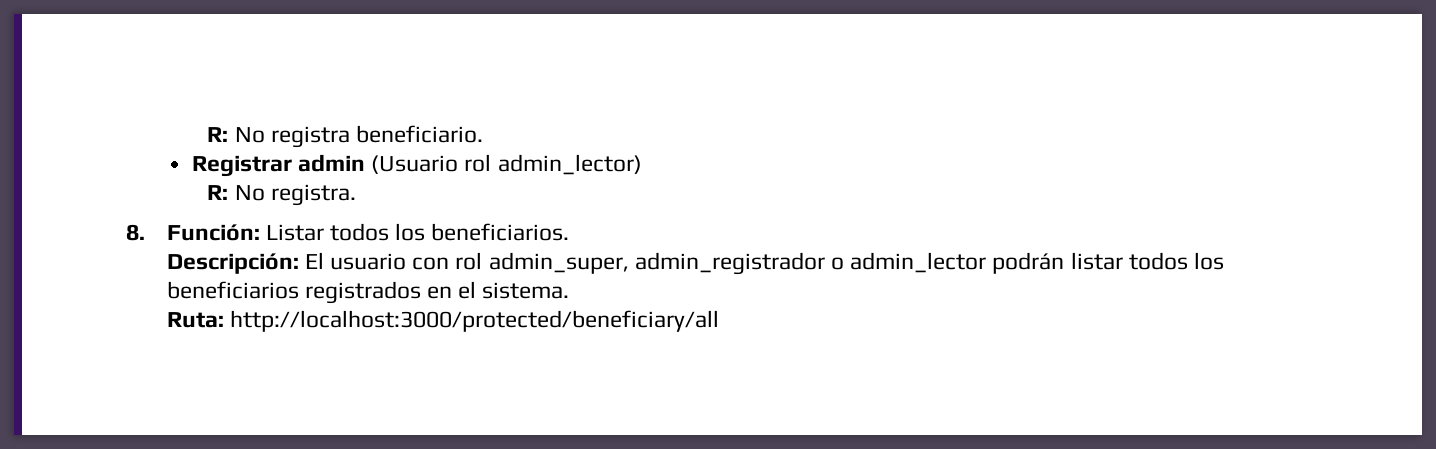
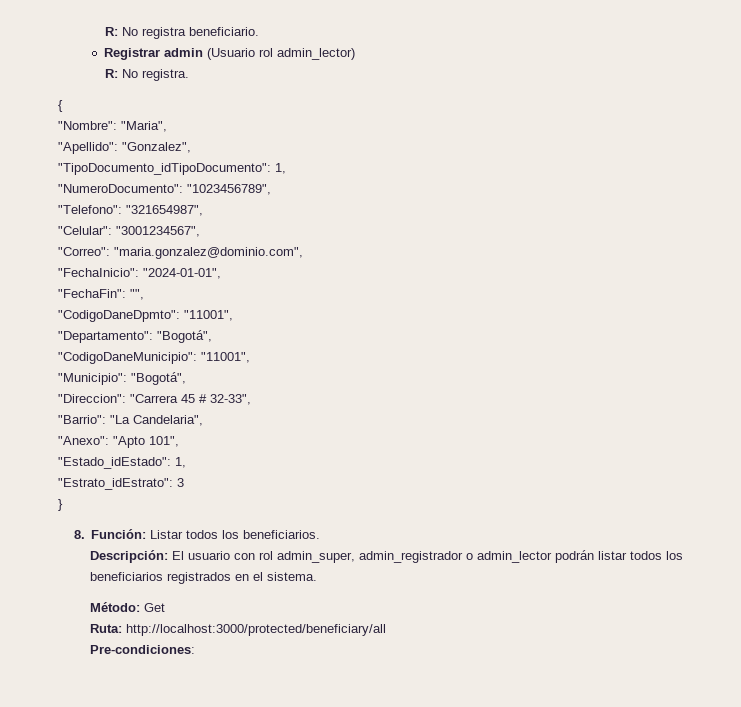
(356, 195) none -> [58,100,63,112] [58,121,167,132] [58,142,191,154] [58,163,286,175] [58,184,271,195] [58,205,203,216] [58,226,200,237] [58,247,303,259] [58,268,221,279] [58,289,144,300] [58,310,233,322] [58,330,212,343] [58,352,250,364] [58,372,186,385] [58,394,251,405] [58,415,203,426] [58,436,179,448] [58,457,186,469] [58,478,184,490] [58,499,63,511] // { // "Nombre": "Maria", // "Apellido": "Gonzalez", // "TipoDocumento_idTipoDocumento": 1, // "NumeroDocumento": "1023456789", // "Telefono": "321654987", // "Celular": "3001234567", // "Correo": "maria.gonzalez@dominio.com", // "FechaInicio": "2024-01-01", // "FechaFin": "", // "CodigoDaneDpmto": "11001", // "Departamento": "Bogotá", // "CodigoDaneMunicipio": "11001", // "Municipio": "Bogotá", // "Direccion": "Carrera 45 # 32-33", // "Barrio": "La Candelaria", // "Anexo": "Apto 101", // "Estado_idEstado": 1, // "Estrato_idEstrato": 3 // }
(570, 290) none -> [89,602,165,612] // Método: Get
(719, 321) none -> [89,645,195,654] // Pre-condiciones:

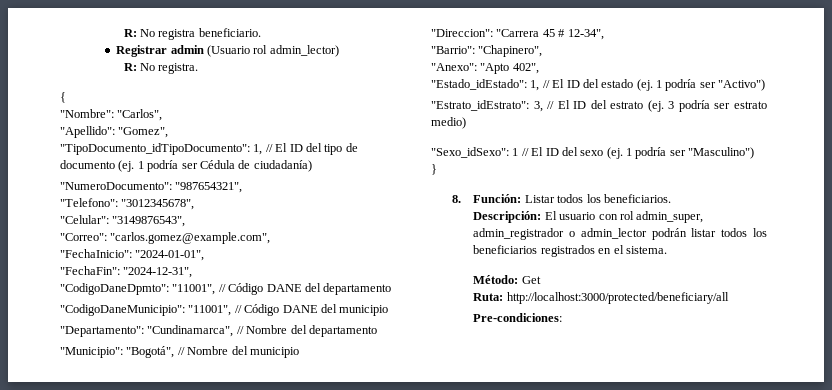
[121,121,167,132] "Maria", -> [117,109,163,121] "Carlos",
[122,142,191,153] "Gonzalez", -> [118,127,169,138] "Gomez",
(286, 168) none -> [265,143,358,155] [60,160,312,172] // El ID del tipo de documento (ej. 1 podría ser Cédula de ciudadanía)
[187,184,271,195] "1023456789", -> [175,182,243,193] "987654321",
[126,205,203,216] "321654987", -> [121,199,195,210] "3012345678",
[116,226,200,237] "3001234567", -> [112,216,186,227] "3149876543",
[114,247,303,259] "maria.gonzalez@dominio.com", -> [110,232,271,244] "carlos.gomez@example.com",
[130,289,144,300] "", -> [123,267,193,278] "2024-12-31",
[58,330,212,343] [58,352,250,364] [58,372,186,385] // "Departamento": "Bogotá", // "CodigoDaneMunicipio": "11001", // "Municipio": "Bogotá", -> [218,283,392,295] [60,304,389,316] [60,325,377,337] [60,346,299,358] // Código DANE del departamento // "CodigoDaneMunicipio": "11001", // Código DANE del municipio // "Departamento": "Cundinamarca", // Nombre del departamento // "Municipio": "Bogotá", // Nombre del municipio
[210,394,251,405] 32-33", -> [567,29,604,40] 12-34",
[110,415,203,426] "La Candelaria", -> [478,45,543,57] "Chapinero",
[149,436,179,447] 101", -> [512,63,539,74] 402",
[58,478,184,490] // "Estrato_idEstrato": 3 -> [542,79,766,91] [431,100,767,112] [431,117,466,129] [431,147,755,159] // El ID del estado (ej. 1 podría ser "Activo") // "Estrato_idEstrato": 3, // El ID del estrato (ej. 3 podría ser estrato medio) // "Sexo_idSexo": 1 // El ID del sexo (ej. 1 podría ser "Masculino")

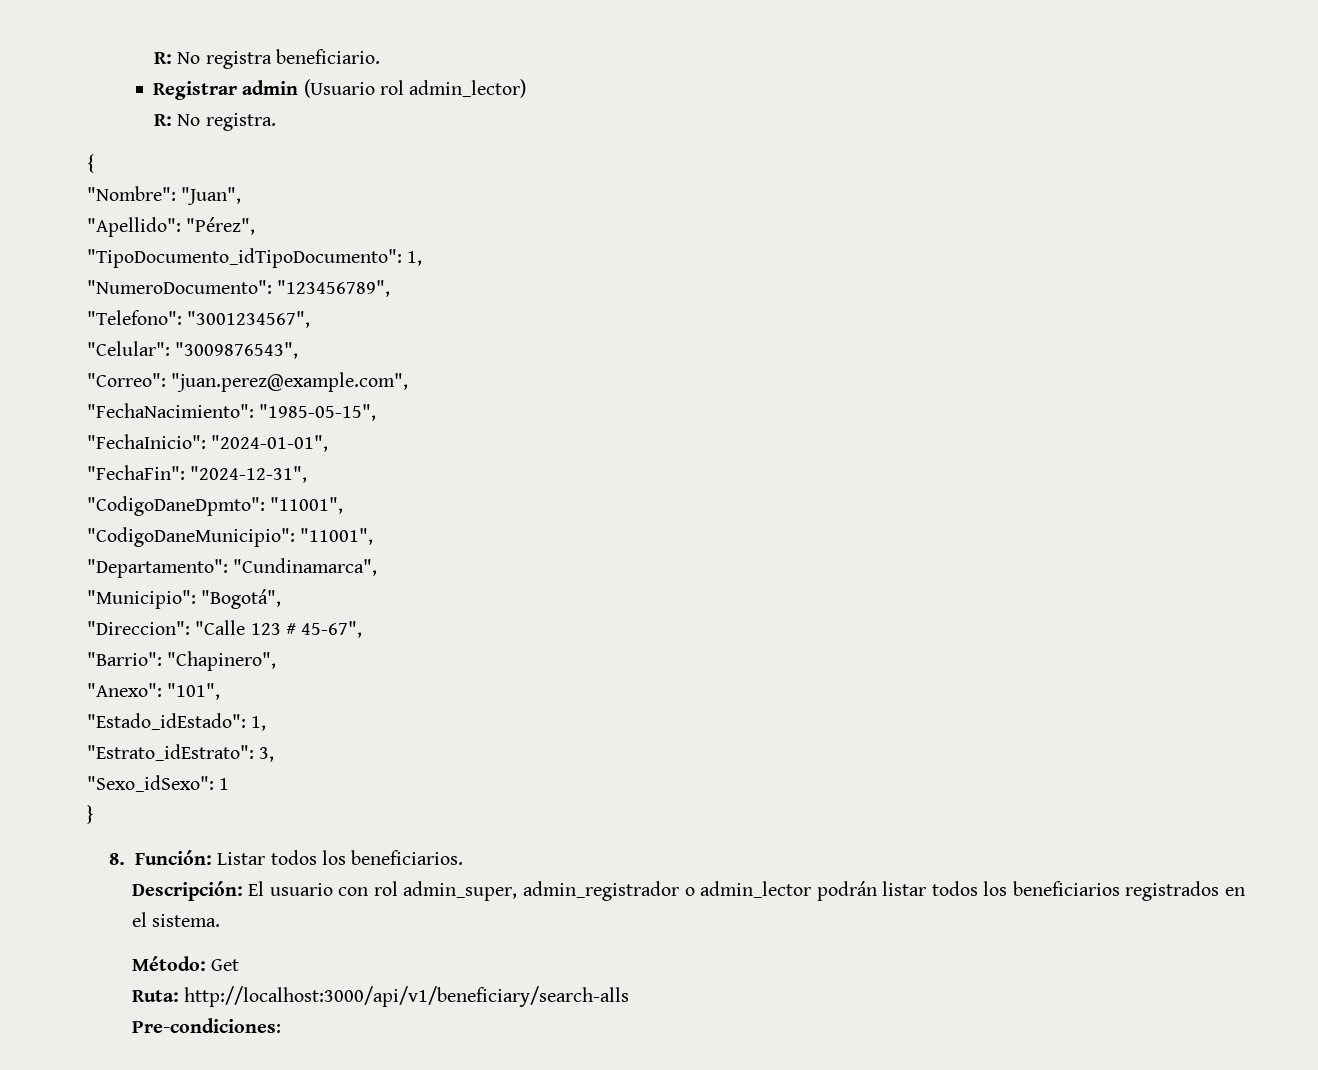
[117,109,163,121] "Carlos", -> [181,187,242,205] "Juan",
[118,127,169,138] "Gomez", -> [186,217,256,235] "Pérez",
[265,143,358,155] [60,160,312,172] // El ID del tipo de documento (ej. 1 podría ser Cédula de ciudadanía) -> (423, 258) none
[175,182,243,193] "987654321", -> [277,280,391,297] "123456789",
[121,199,195,210] "3012345678", -> [187,311,311,328] "3001234567",
[112,216,186,227] "3149876543", -> [175,342,299,359] "3009876543",
[110,232,271,244] "carlos.gomez@example.com", -> [171,372,409,392] [87,403,377,421] "juan.perez@example.com", // "FechaNacimiento": "1985-05-15",
[218,283,392,295] [60,304,389,316] [60,325,377,337] [60,346,299,358] [431,29,604,40] // Código DANE del departamento // "CodigoDaneMunicipio": "11001", // Código DANE del municipio // "Departamento": "Cundinamarca", // Nombre del departamento // "Municipio": "Bogotá", // Nombre del municipio // "Direccion": "Carrera 45 # 12-34", -> [87,527,374,547] [87,558,378,578] [87,589,282,609] [87,620,363,638] // "CodigoDaneMunicipio": "11001", // "Departamento": "Cundinamarca", // "Municipio": "Bogotá", // "Direccion": "Calle 123 # 45-67",
[480,63,539,74] "Apto 402", -> [167,683,221,700] "101",
[542,79,766,91] [431,100,767,112] [431,117,466,129] [431,147,755,159] // El ID del estado (ej. 1 podría ser "Activo") // "Estrato_idEstrato": 3, // El ID del estrato (ej. 3 podría ser estrato medio) // "Sexo_idSexo": 1 // El ID del sexo (ej. 1 podría ser "Masculino") -> [87,744,275,762] [87,775,230,792] // "Estrato_idEstrato": 3, // "Sexo_idSexo": 1
[506,292,729,304] http://localhost:3000/protected/beneficiary/all -> [183,986,629,1007] http://localhost:3000/api/v1/beneficiary/search-alls

